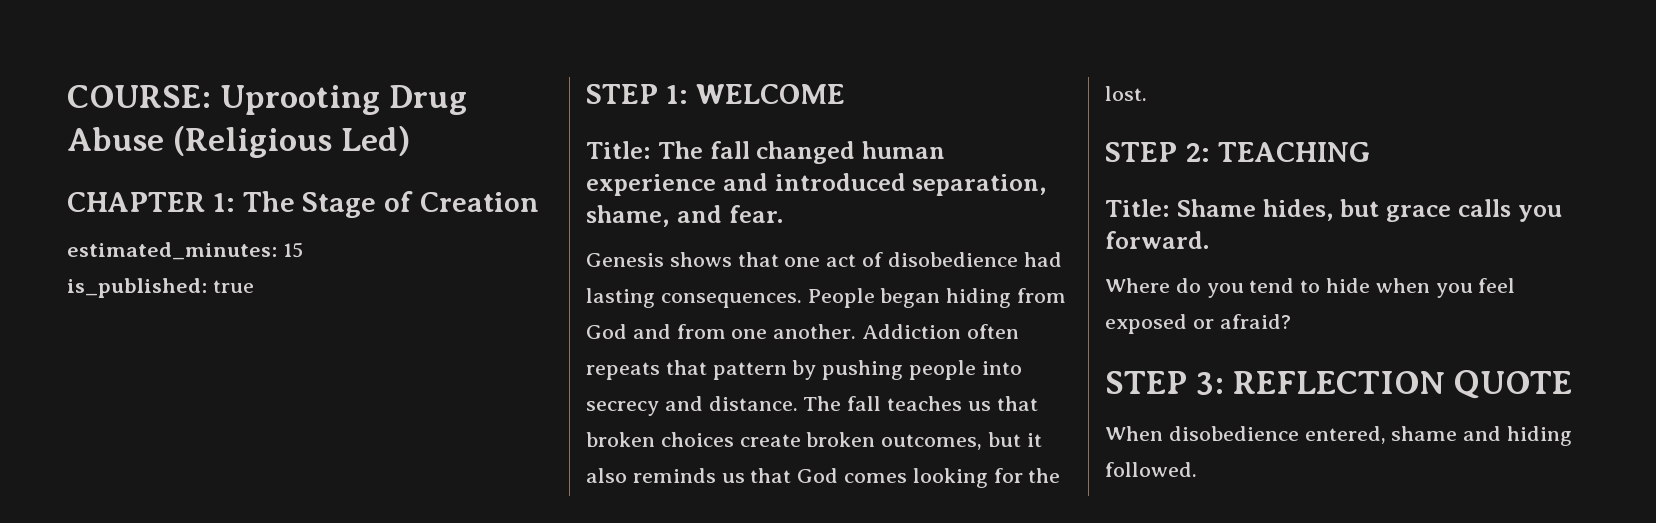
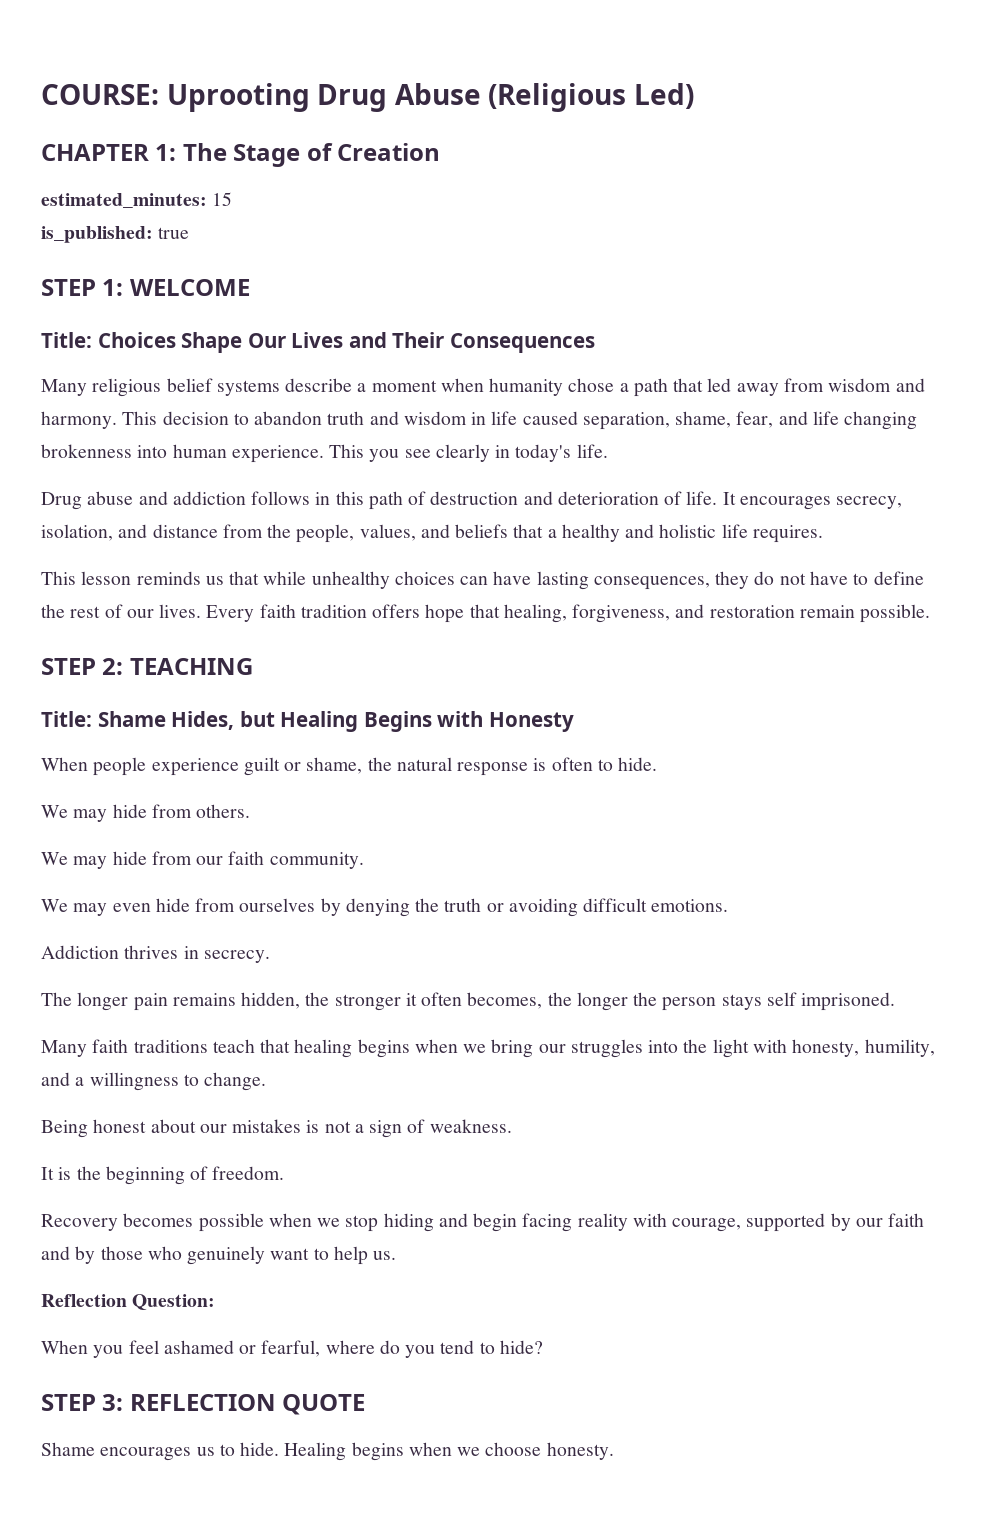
[657,141,945,164] [586,173,1048,196] [586,205,784,227] [586,252,1062,267] [586,288,1067,308] [586,324,1019,339] [586,360,1022,380] [586,396,1038,416] [586,432,1042,450] [586,468,1061,488] [1105,86,1147,101] The fall changed human experience and introduced separation, shame, and fear. // Genesis shows that one act of disobedience had lasting consequences. People began hiding from God and from one another. Addiction often repeats that pattern by pushing people into secrecy and distance. The fall teaches us that broken choices create broken outcomes, but it also reminds us that God comes looking for the lost. -> [97,332,595,353] [41,378,925,397] [41,411,918,430] [41,444,608,463] [41,491,903,510] [41,524,823,543] [41,571,924,590] [41,604,931,623] Choices Shape Our Lives and Their Consequences // Many religious belief systems describe a moment when humanity chose a path that led away from wisdom and harmony. This decision to abandon truth and wisdom in life caused separation, shame, fear, and life changing brokenness into human experience. This you see clearly in today's life. // Drug abuse and addiction follows in this path of destruction and deterioration of life. It encourages secrecy, isolation, and distance from the people, values, and beliefs that a healthy and holistic life requires. // This lesson reminds us that while unhealthy choices can have lasting consequences, they do not have to define the rest of our lives. Every faith tradition offers hope that healing, forgiveness, and restoration remain possible.
[1262,199,1562,222] [1105,231,1209,249] [1105,278,1516,298] [1105,314,1291,334] [1105,370,1573,399] [1105,426,1573,446] [1105,462,1197,477] hides, but grace calls you forward. // Where do you tend to hide when you feel exposed or afraid? // STEP 3: REFLECTION QUOTE // When disobedience entered, shame and hiding followed. -> [171,711,574,732] [41,757,658,776] [41,804,251,822] [41,851,364,869] [41,898,729,917] [41,945,270,963] [41,992,896,1011] [41,1039,935,1058] [41,1072,267,1091] [41,1119,512,1138] [41,1166,285,1185] [41,1213,925,1232] [41,1246,397,1265] [41,1294,216,1310] [41,1340,543,1358] [41,1394,366,1415] [41,1442,614,1461] Hides, but Healing Begins with Honesty // When people experience guilt or shame, the natural response is often to hide. // We may hide from others. // We may hide from our faith community. // We may even hide from ourselves by denying the truth or avoiding difficult emotions. // Addiction thrives in secrecy. // The longer pain remains hidden, the stronger it often becomes, the longer the person stays self imprisoned. // Many faith traditions teach that healing begins when we bring our struggles into the light with honesty, humility, and a willingness to change. // Being honest about our mistakes is not a sign of weakness. // It is the beginning of freedom. // Recovery becomes possible when we stop hiding and begin facing reality with courage, supported by our faith and by those who genuinely want to help us. // Reflection Question: // When you feel ashamed or fearful, where do you tend to hide? // STEP 3: REFLECTION QUOTE // Shame encourages us to hide. Healing begins when we choose honesty.

